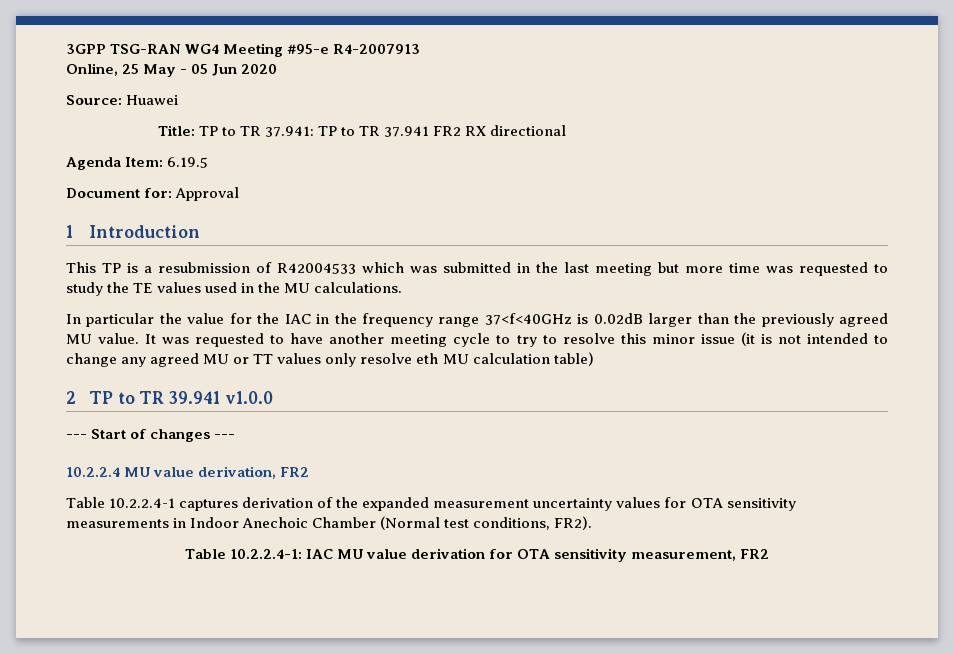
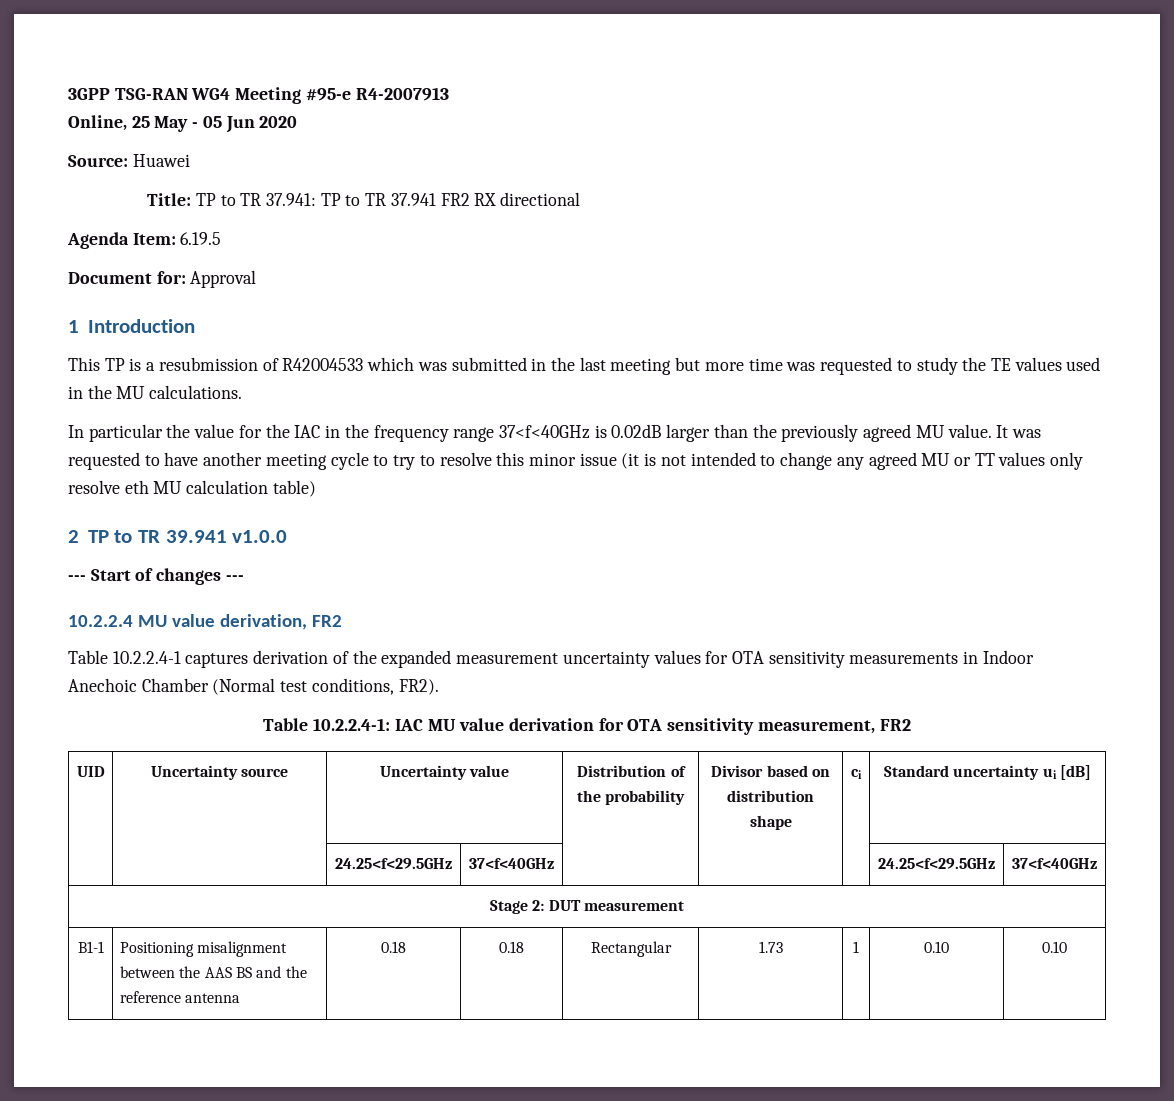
(770, 554) none -> [76,766,105,777] [150,765,289,780] [379,765,510,780] [577,765,686,777] [576,790,686,805] [711,765,830,777] [727,790,814,802] [749,815,792,830] [851,769,862,779] [884,765,1091,780] [335,858,452,869] [469,858,554,869] [878,858,995,869] [1012,858,1097,869] [490,900,684,914] [77,941,104,953] [119,941,288,957] [119,966,307,978] [119,991,241,1003] [381,941,406,953] [499,941,524,953] [590,941,672,957] [758,941,783,953] [853,941,859,953] [924,941,949,953] [1042,941,1067,953] // UID | Uncertainty source | Uncertainty value | Distribution of the probability | Divisor based on distribution shape | ci | Standard uncertainty ui [dB] // | | 24.25<f<29.5GHz | 37<f<40GHz | | | | 24.25<f<29.5GHz | 37<f<40GHz // Stage 2: DUT measurement // B1-1 | Positioning misalignment between the AAS BS and the reference antenna | 0.18 | 0.18 | Rectangular | 1.73 | 1 | 0.10 | 0.10

